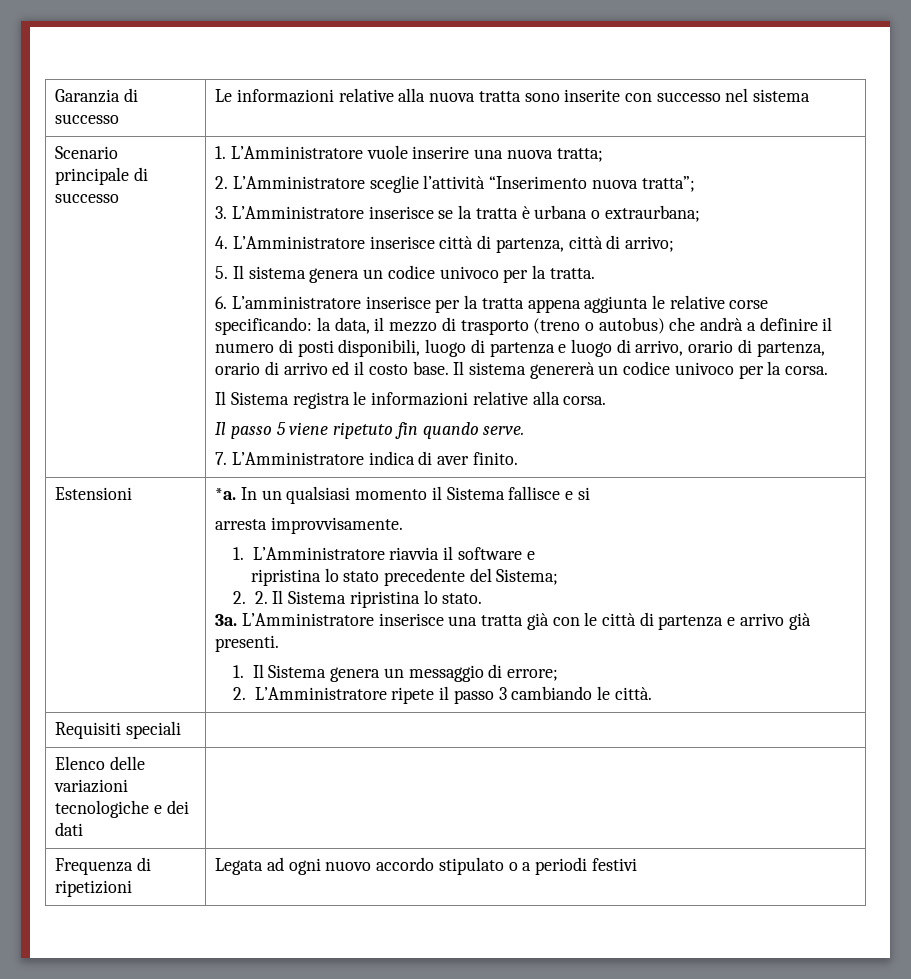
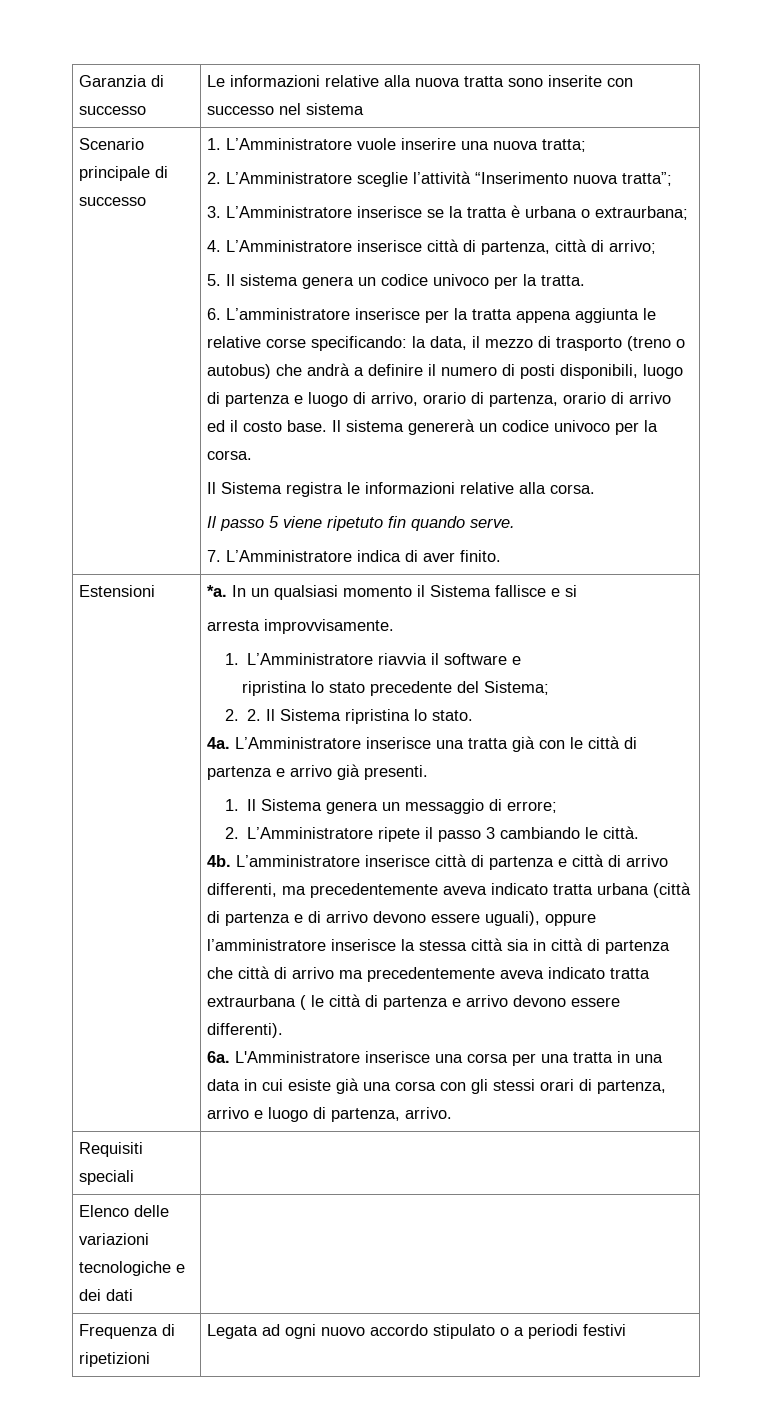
[215,614,238,626] 3a. -> [207,737,231,749] 4a.
(652, 693) none -> [207,854,669,870] [207,882,692,898] [207,911,597,926] [207,938,671,954] [207,966,651,982] [207,994,621,1010] [207,1023,284,1038] [207,1051,664,1066] [207,1078,667,1094] [207,1107,453,1122] // 4b. L’amministratore inserisce città di partenza e città di arrivo differenti, ma precedentemente aveva indicato tratta urbana (città di partenza e di arrivo devono essere uguali), oppure l’amministratore inserisce la stessa città sia in città di partenza che città di arrivo ma precedentemente aveva indicato tratta extraurbana ( le città di partenza e arrivo devono essere differenti). // 6a. L'Amministratore inserisce una corsa per una tratta in una data in cui esiste già una corsa con gli stessi orari di partenza, arrivo e luogo di partenza, arrivo.

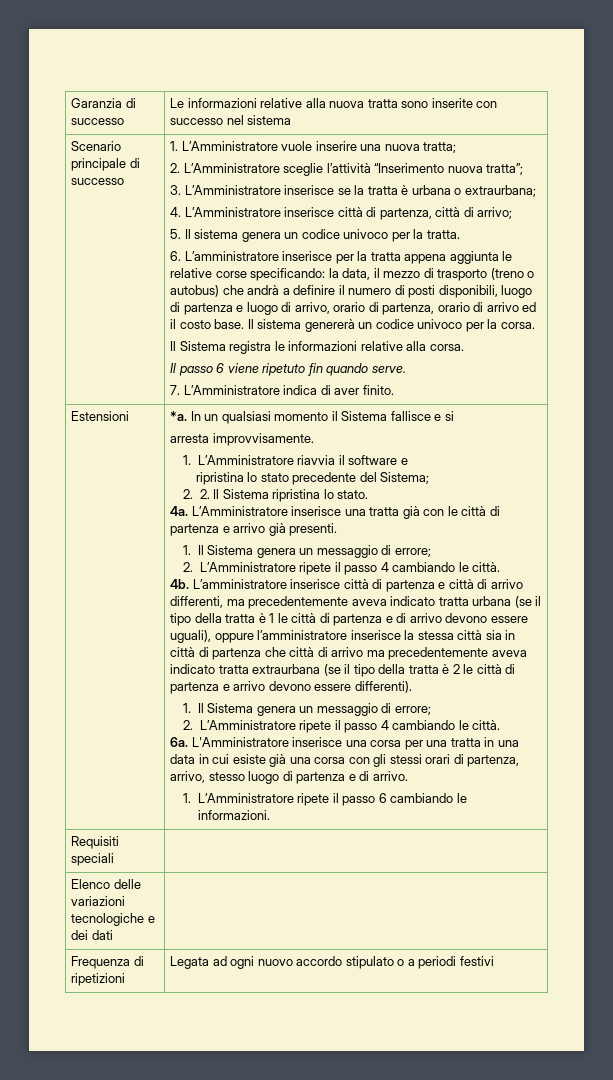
[269,516,280,528] 5 -> [216,363,225,373] 6
[486,827,496,839] 3 -> [380,562,389,572] 4
[653,882,692,898] (città -> [514,596,542,608] [170,613,317,626] (se il tipo della tratta è 1 le città
[300,995,307,1010] ( -> [323,664,460,677] (se il tipo della tratta è 2
(284, 1030) none -> [183,703,431,716] [183,720,501,733] // 1. Il Sistema genera un messaggio di errore; // 2. L’Amministratore ripete il passo 4 cambiando le città.
[207,1107,453,1122] arrivo e luogo di partenza, arrivo. -> [170,771,408,784] [183,793,467,806] [197,810,270,820] arrivo, stesso luogo di partenza e di arrivo. // 1. L’Amministratore ripete il passo 6 cambiando le informazioni.

